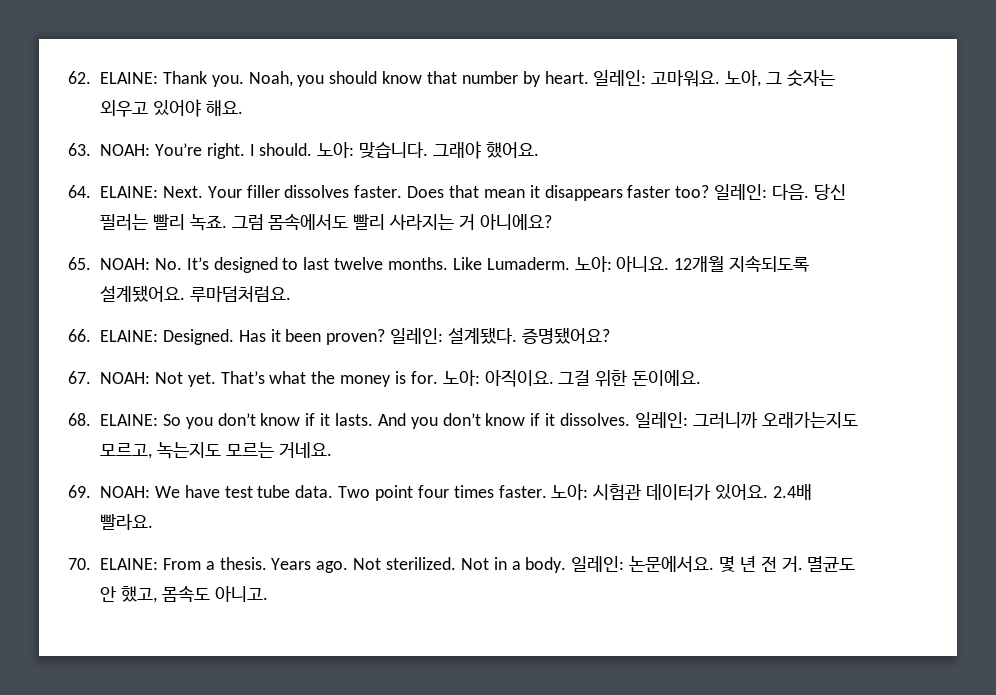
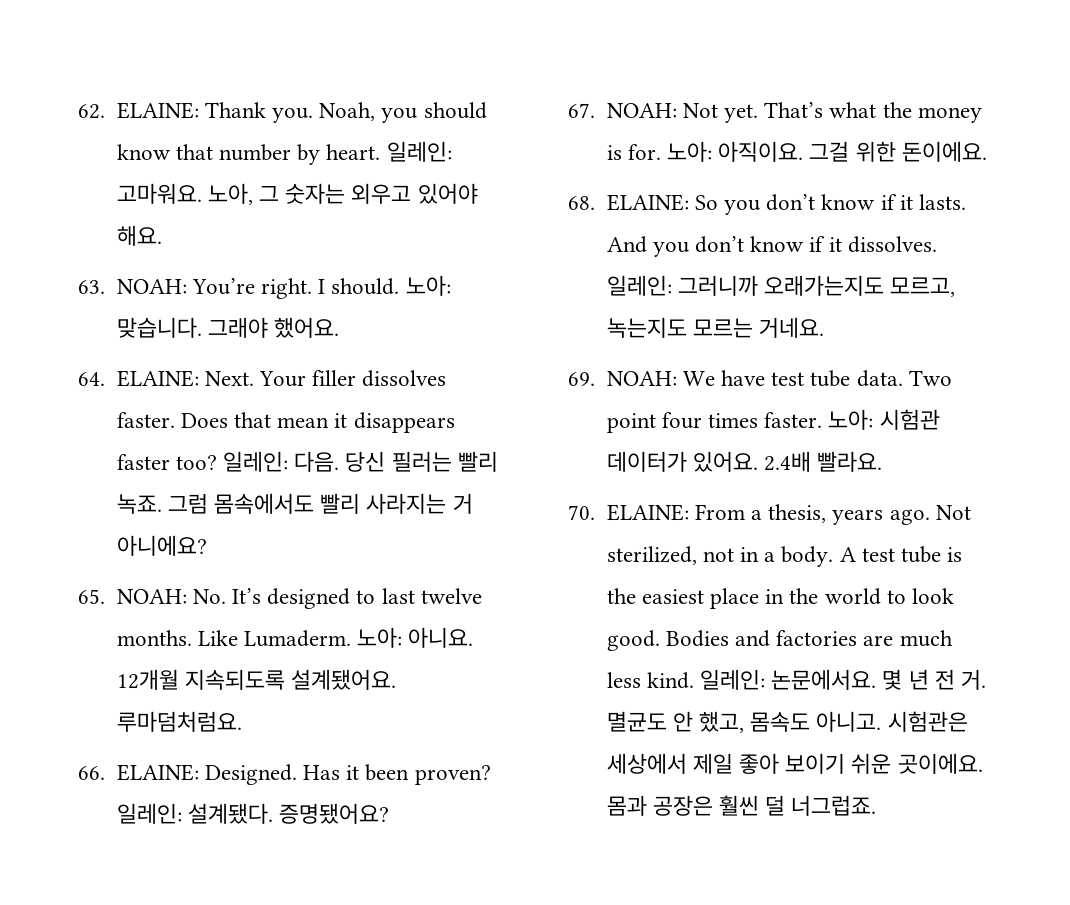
[219,557,567,573] thesis. Years ago. Not sterilized. Not in a body. -> [768,504,971,525] [606,546,963,567] [606,588,954,609] [606,630,953,651] [606,672,694,689] thesis, years ago. Not sterilized, not in a body. A test tube is the easiest place in the world to look good. Bodies and factories are much less kind.
(268, 594) none -> [887,711,968,732] [606,753,983,774] [606,795,877,816] 시험관은 세상에서 제일 좋아 보이기 쉬운 곳이에요. 몸과 공장은 훨씬 덜 너그럽죠.

